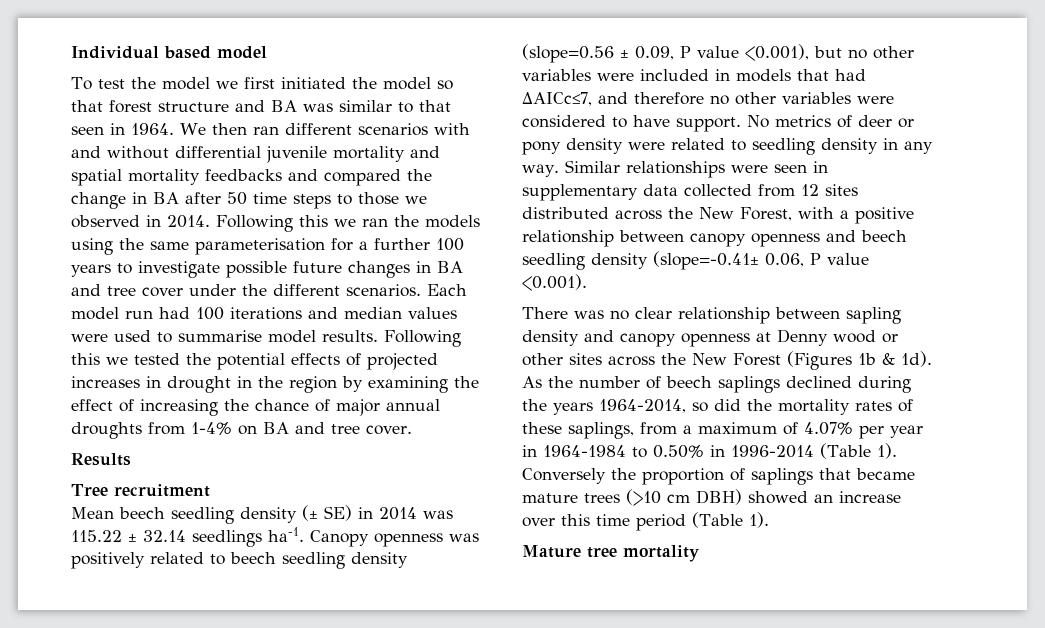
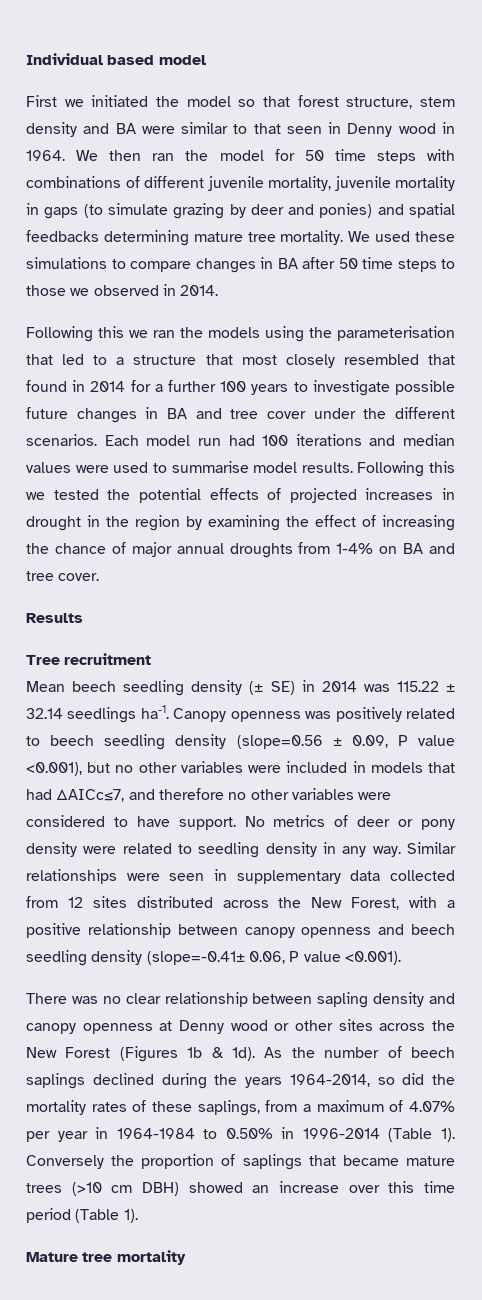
[71,77,275,90] To test the model we first -> [26,95,84,107] First we
[158,102,229,112] structure -> [346,97,456,109] [26,122,77,137] structure, stem density
[303,103,333,112] was -> [141,126,175,134] were
(125, 129) none -> [347,122,455,137] Denny wood in
[284,123,470,136] [71,146,440,163] [71,169,432,186] [71,192,126,209] different scenarios with and without differential juvenile mortality and spatial mortality feedbacks and compared the change -> [185,149,456,164] [26,176,455,191] [26,203,456,219] [26,230,455,246] [26,257,256,273] the model for 50 time steps with combinations of different juvenile mortality, juvenile mortality in gaps (to simulate grazing by deer and ponies) and spatial feedbacks determining mature tree mortality. We used these simulations to compare changes
(210, 221) none -> (219, 290) //
[150,238,325,255] same parameterisation -> [337,326,455,341] [26,354,455,368] [26,380,126,392] parameterisation that led to a structure that most closely resembled that found in 2014

